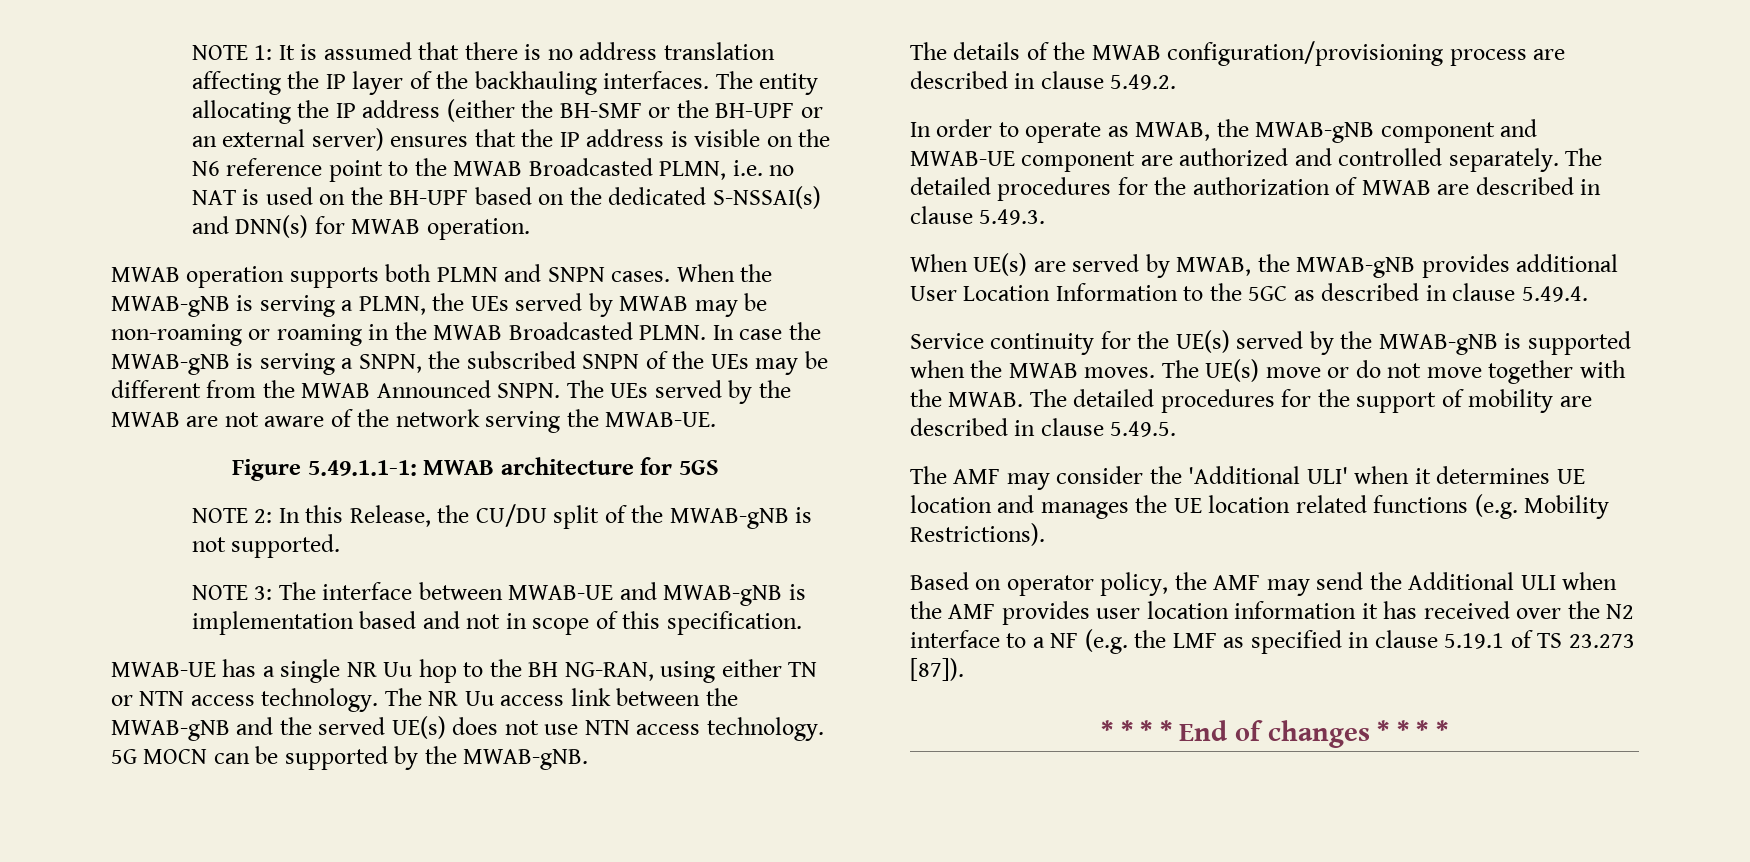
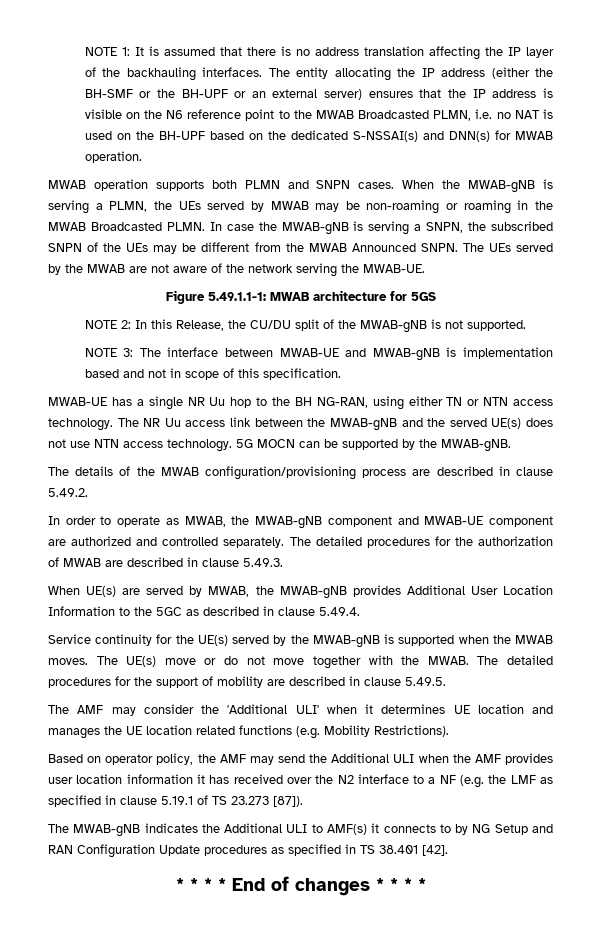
[1516,254,1619,272] additional -> [406,585,465,595] Additional
(964, 669) none -> [48,823,553,837] [48,844,448,858] // The MWAB-gNB indicates the Additional ULI to AMF(s) it connects to by NG Setup and RAN Configuration Update procedures as specified in TS 38.401 [42].

